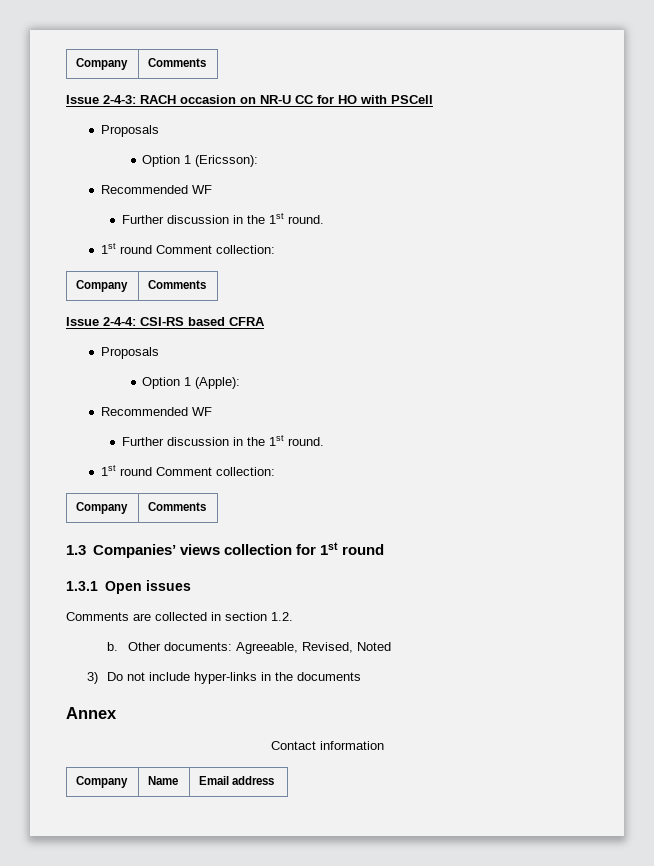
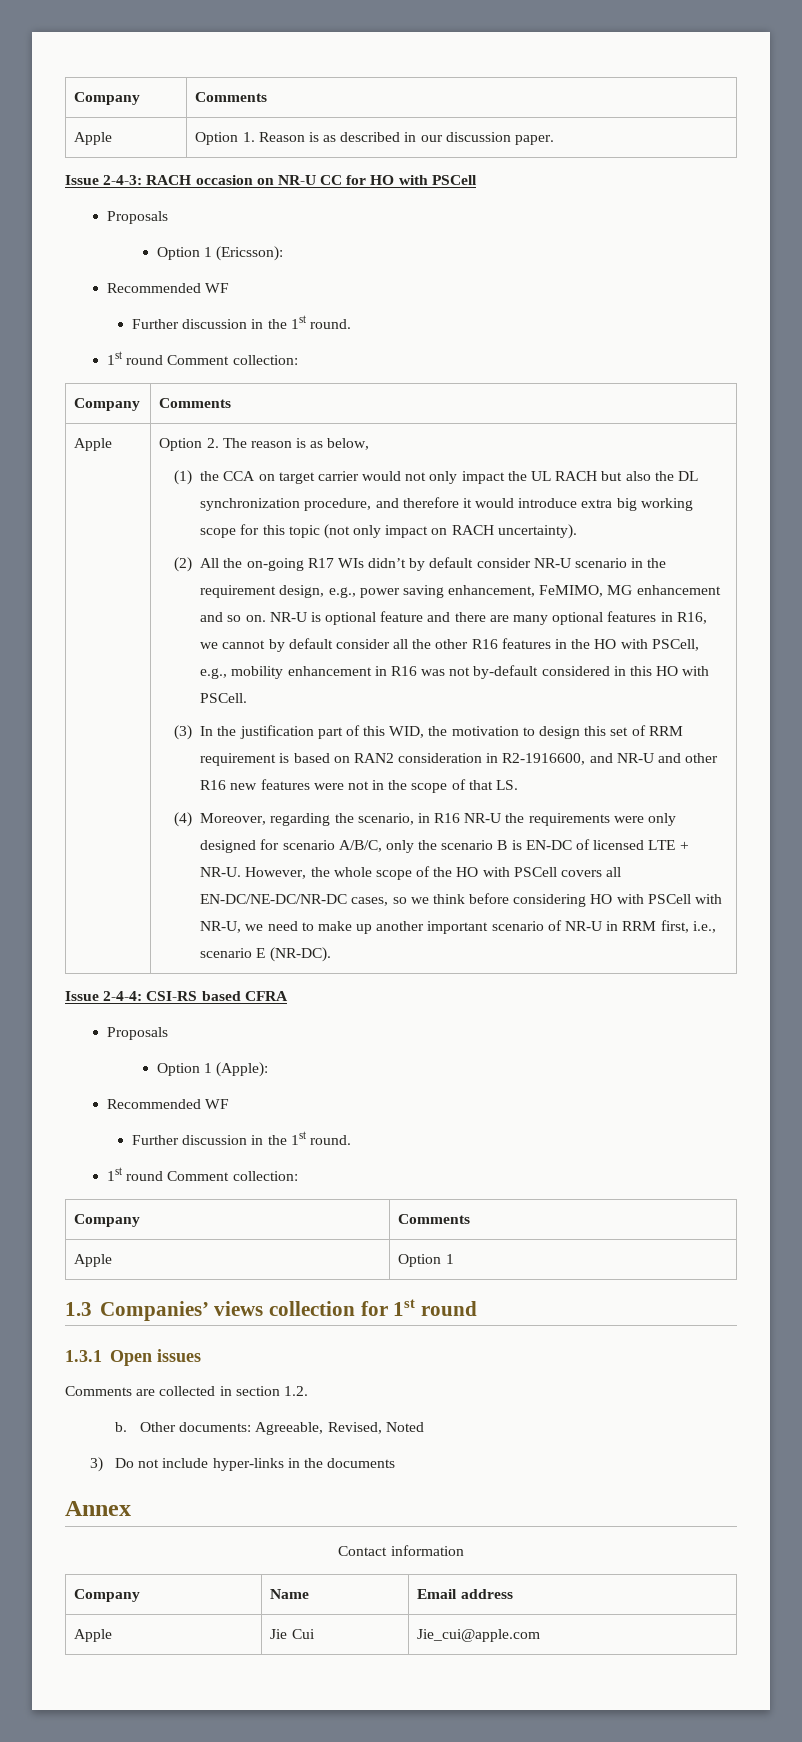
[76,58,129,70] [148,58,207,67] Company | Comments -> [74,92,141,105] [195,92,268,102] [74,132,113,145] [195,132,555,145] Company | Comments // Apple | Option 1. Reason is as described in our discussion paper.
(207, 284) none -> [74,438,113,451] [159,438,370,451] [174,470,698,485] [200,497,693,511] [200,524,577,539] [174,557,667,572] [200,585,721,598] [200,611,707,625] [200,638,699,652] [200,665,710,679] [200,693,248,703] [174,725,683,740] [200,753,719,766] [200,779,518,793] [174,812,676,827] [200,839,689,853] [200,866,622,880] [200,893,722,907] [200,920,716,934] [200,947,331,962] // Apple | Option 2. The reason is as below, // (1) the CCA on target carrier would not only impact the UL RACH but also the DL synchronization procedure, and therefore it would introduce extra big working scope for this topic (not only impact on RACH uncertainty). // (2) All the on-going R17 WIs didn’t by default consider NR-U scenario in the requirement design, e.g., power saving enhancement, FeMIMO, MG enhancement and so on. NR-U is optional feature and there are many optional features in R16, we cannot by default consider all the other R16 features in the HO with PSCell, e.g., mobility enhancement in R16 was not by-default considered in this HO with PSCell. // (3) In the justification part of this WID, the motivation to design this set of RRM requirement is based on RAN2 consideration in R2-1916600, and NR-U and other R16 new features were not in the scope of that LS. // (4) Moreover, regarding the scenario, in R16 NR-U the requirements were only designed for scenario A/B/C, only the scenario B is EN-DC of licensed LTE + NR-U. However, the whole scope of the HO with PSCell covers all EN-DC/NE-DC/NR-DC cases, so we think before considering HO with PSCell with NR-U, we need to make up another important scenario of NR-U in RRM first, i.e., scenario E (NR-DC).
(207, 506) none -> [74,1254,113,1267] [398,1254,454,1267] // Apple | Option 1
(275, 780) none -> [74,1629,113,1642] [270,1629,315,1639] [417,1629,541,1642] // Apple | Jie Cui | Jie_cui@apple.com

